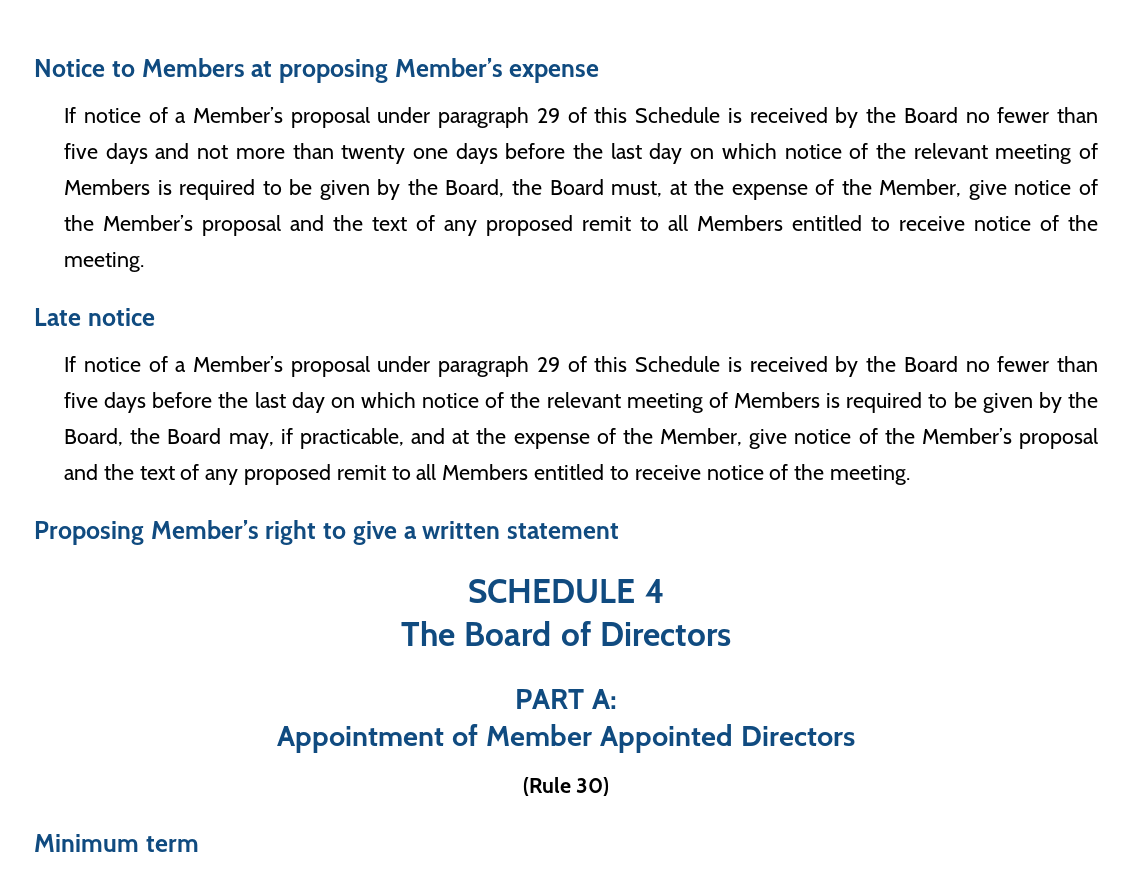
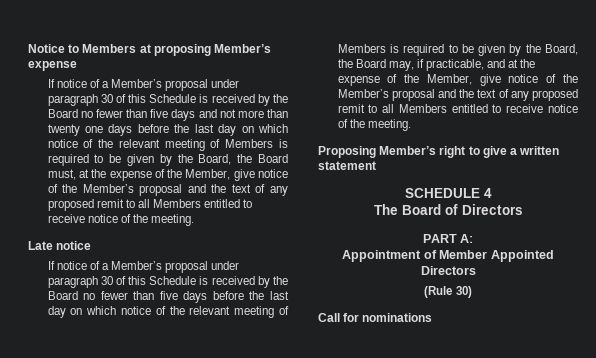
[536,108,560,123] 29 -> [100,94,113,103] 30
[536,357,560,372] 29 -> [100,276,113,285] 30
[34,834,199,852] Minimum term -> [318,313,433,322] Call for nominations

